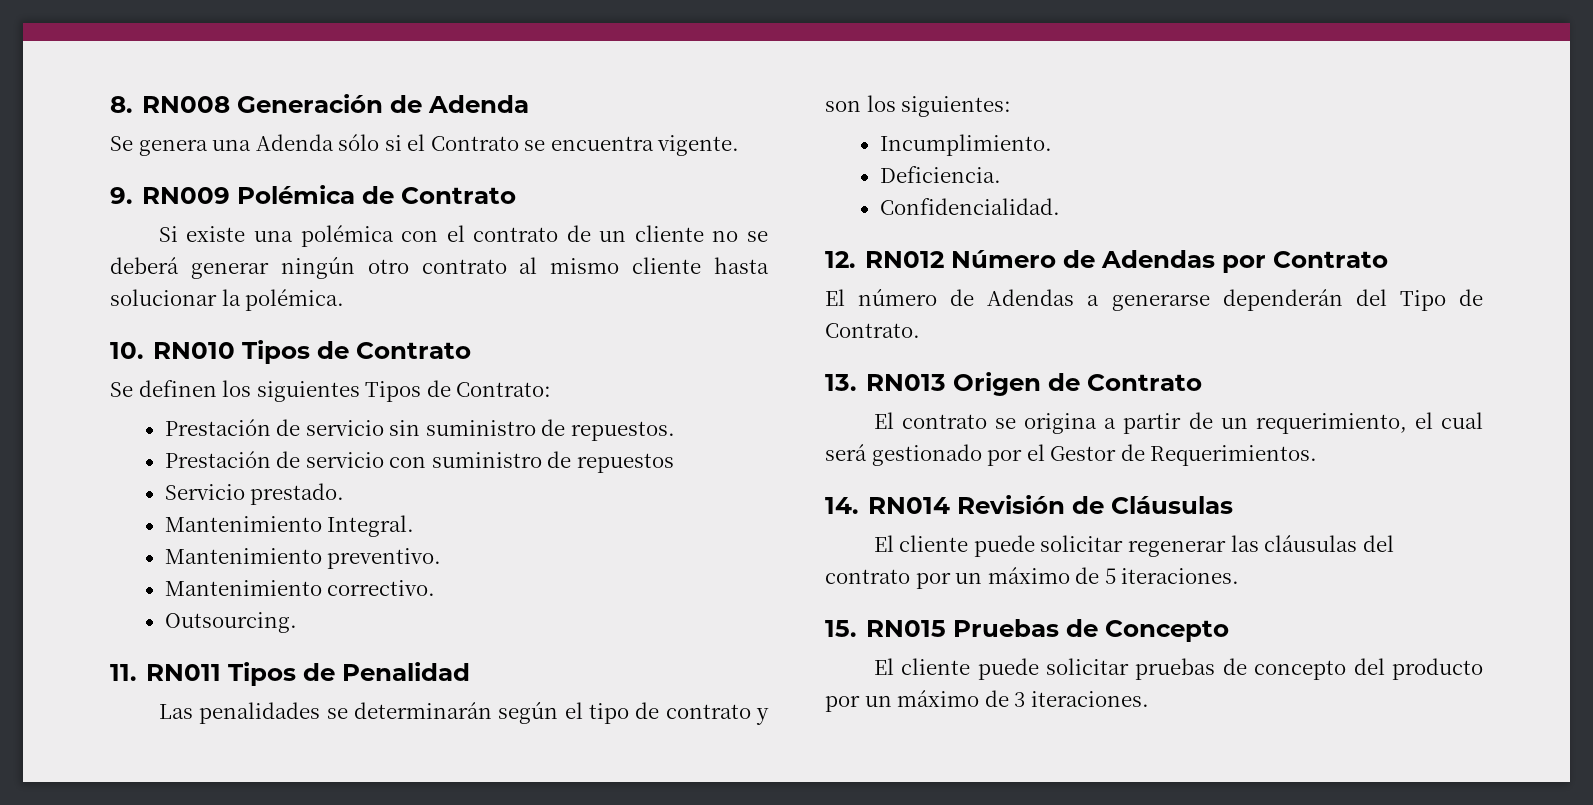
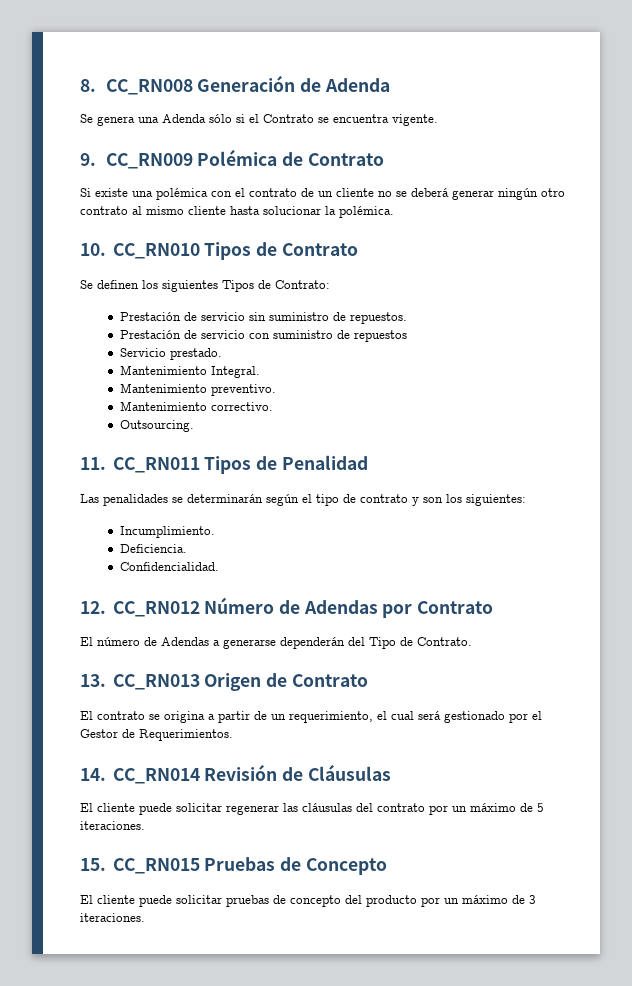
[142,96,231,113] RN008 -> [105,79,193,95] CC_RN008
[142,187,231,204] RN009 -> [105,153,193,169] CC_RN009
[153,342,236,359] RN010 -> [112,243,200,259] CC_RN010
[146,664,222,681] RN011 -> [112,457,200,473] CC_RN011
[865,251,945,268] RN012 -> [112,601,200,617] CC_RN012
[866,374,947,391] RN013 -> [112,674,200,690] CC_RN013
[868,497,951,514] RN014 -> [112,768,200,784] CC_RN014
[866,620,947,637] RN015 -> [112,858,200,874] CC_RN015

